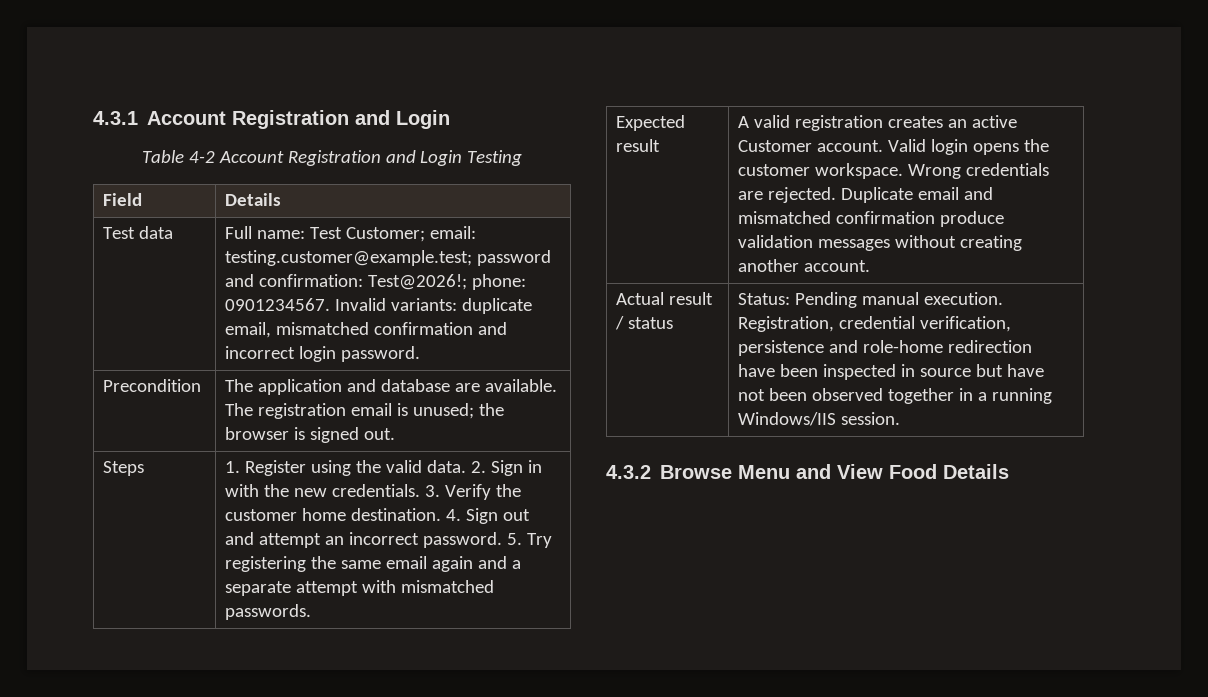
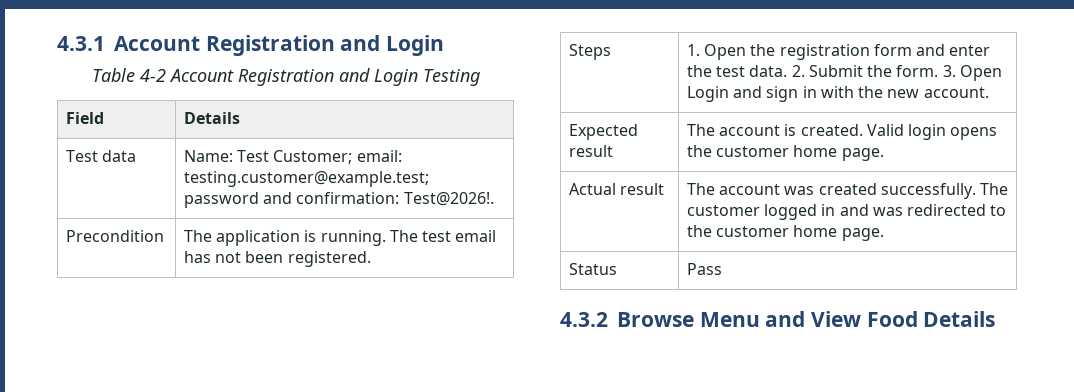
[225,226,306,239] Full name: -> [183,150,233,162] Name:
[368,274,527,290] [225,298,533,314] [225,322,508,338] [225,346,421,362] [103,379,202,392] [225,379,558,395] [225,403,505,419] [225,427,396,443] [103,461,145,476] [225,460,543,476] [225,484,522,500] [225,508,531,524] [225,532,553,548] [225,556,522,572] [225,580,495,596] [225,604,312,620] [616,115,686,131] [616,139,661,152] [738,115,1018,131] [738,140,884,152] Test@2026!; phone: 0901234567. Invalid variants: duplicate email, mismatched confirmation and incorrect login password. // Precondition | The application and database are available. The registration email is unused; the browser is signed out. // Steps | 1. Register using the valid data. 2. Sign in with the new credentials. 3. Verify the customer home destination. 4. Sign out and attempt an incorrect password. 5. Try registering the same email again and a separate attempt with mismatched passwords. // Expected result | A valid registration creates an active Customer account. -> [403,192,494,206] [65,230,164,242] [183,230,497,246] [183,251,371,267] [568,44,611,60] [686,44,991,60] [686,65,1003,81] [686,86,989,102] [568,124,638,140] [568,145,613,157] [686,124,863,136] Test@2026!. // Precondition | The application is running. The test email has not been registered. // Steps | 1. Open the registration form and enter the test data. 2. Submit the form. 3. Open Login and sign in with the new account. // Expected result | The account is created.
[815,163,1050,179] [738,187,994,203] [738,211,1005,227] [738,235,1023,251] [738,259,871,272] [616,292,714,305] [615,316,674,330] [738,292,1004,308] [738,316,1012,332] [738,340,1033,356] [738,364,1045,380] [738,388,1053,404] [738,412,901,426] workspace. Wrong credentials are rejected. Duplicate email and mismatched confirmation produce validation messages without creating another account. // Actual result / status | Status: Pending manual execution. Registration, credential verification, persistence and role-home redirection have been inspected in source but have not been observed together in a running Windows/IIS session. -> [793,145,884,161] [568,183,664,195] [686,183,1009,199] [686,204,1007,220] [686,225,884,241] [568,263,617,275] [686,263,722,275] home page. // Actual result | The account was created successfully. The customer logged in and was redirected to the customer home page. // Status | Pass

